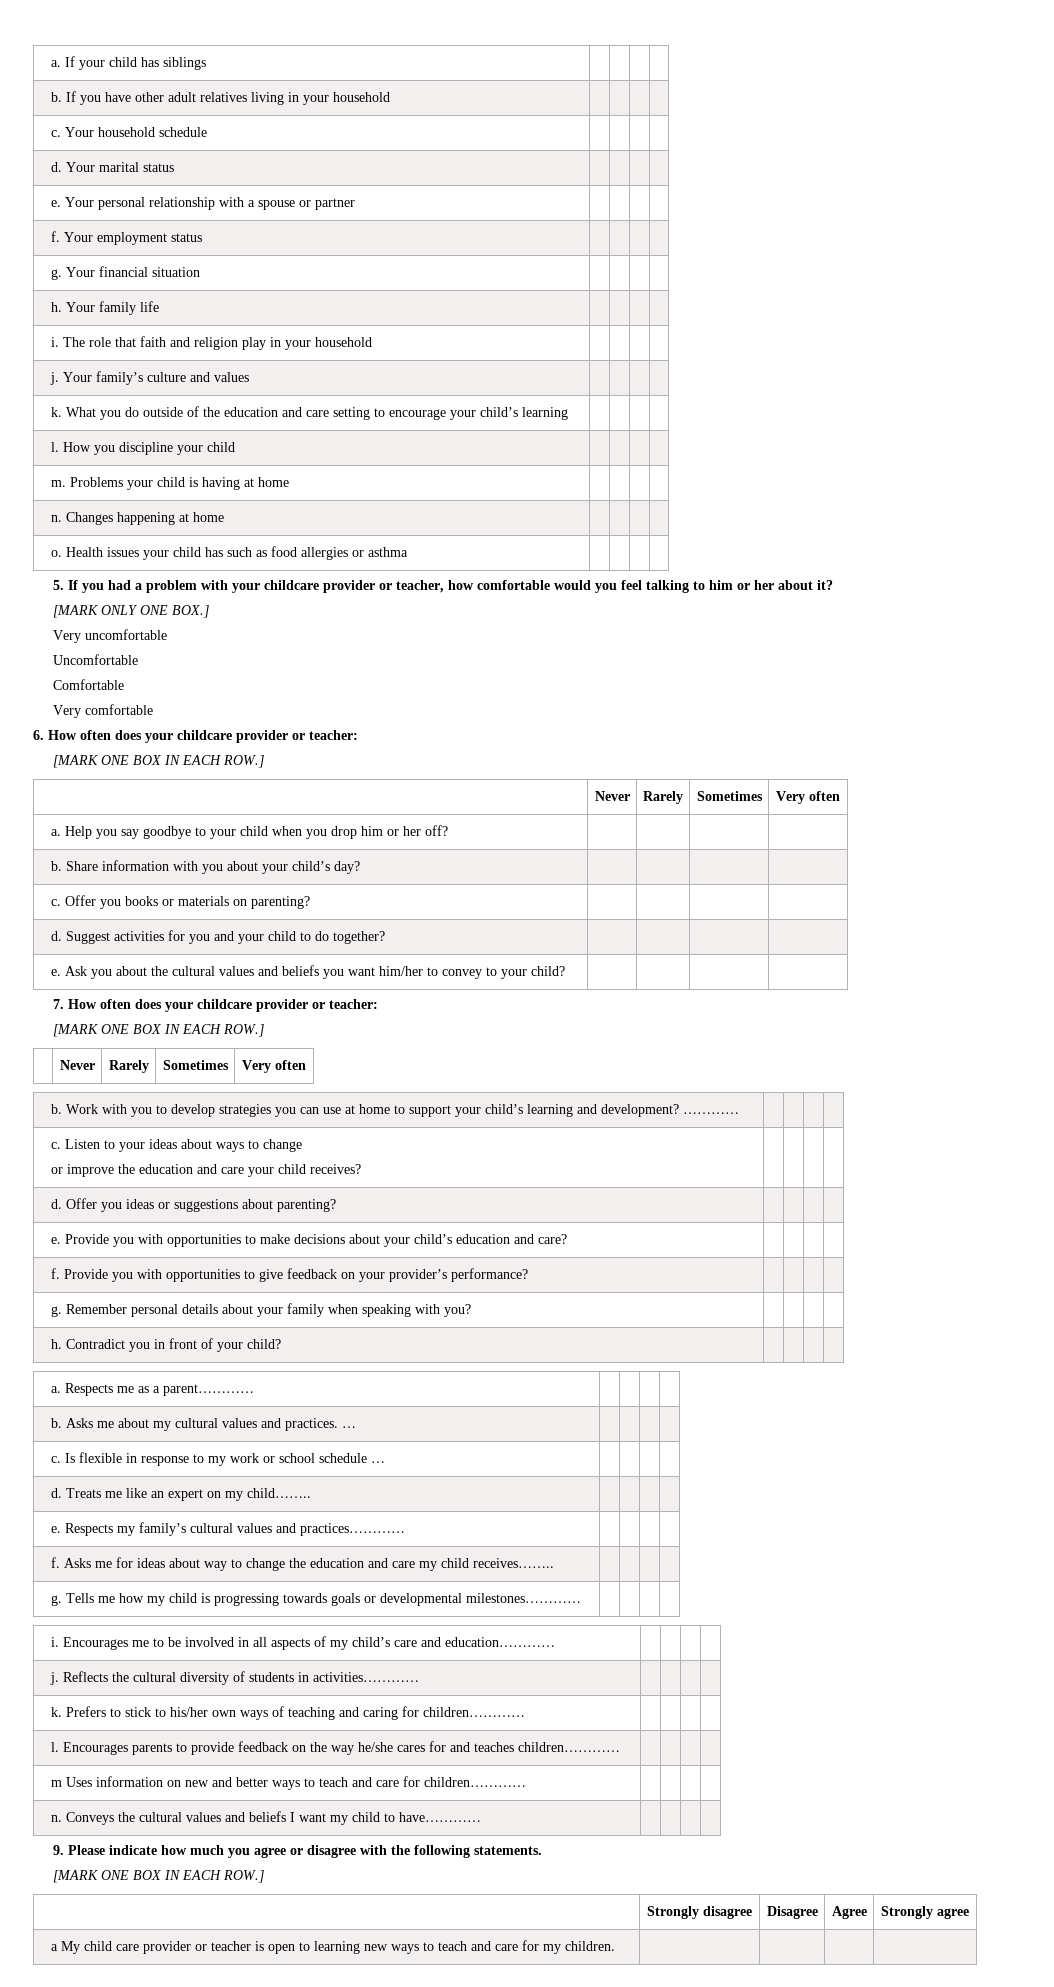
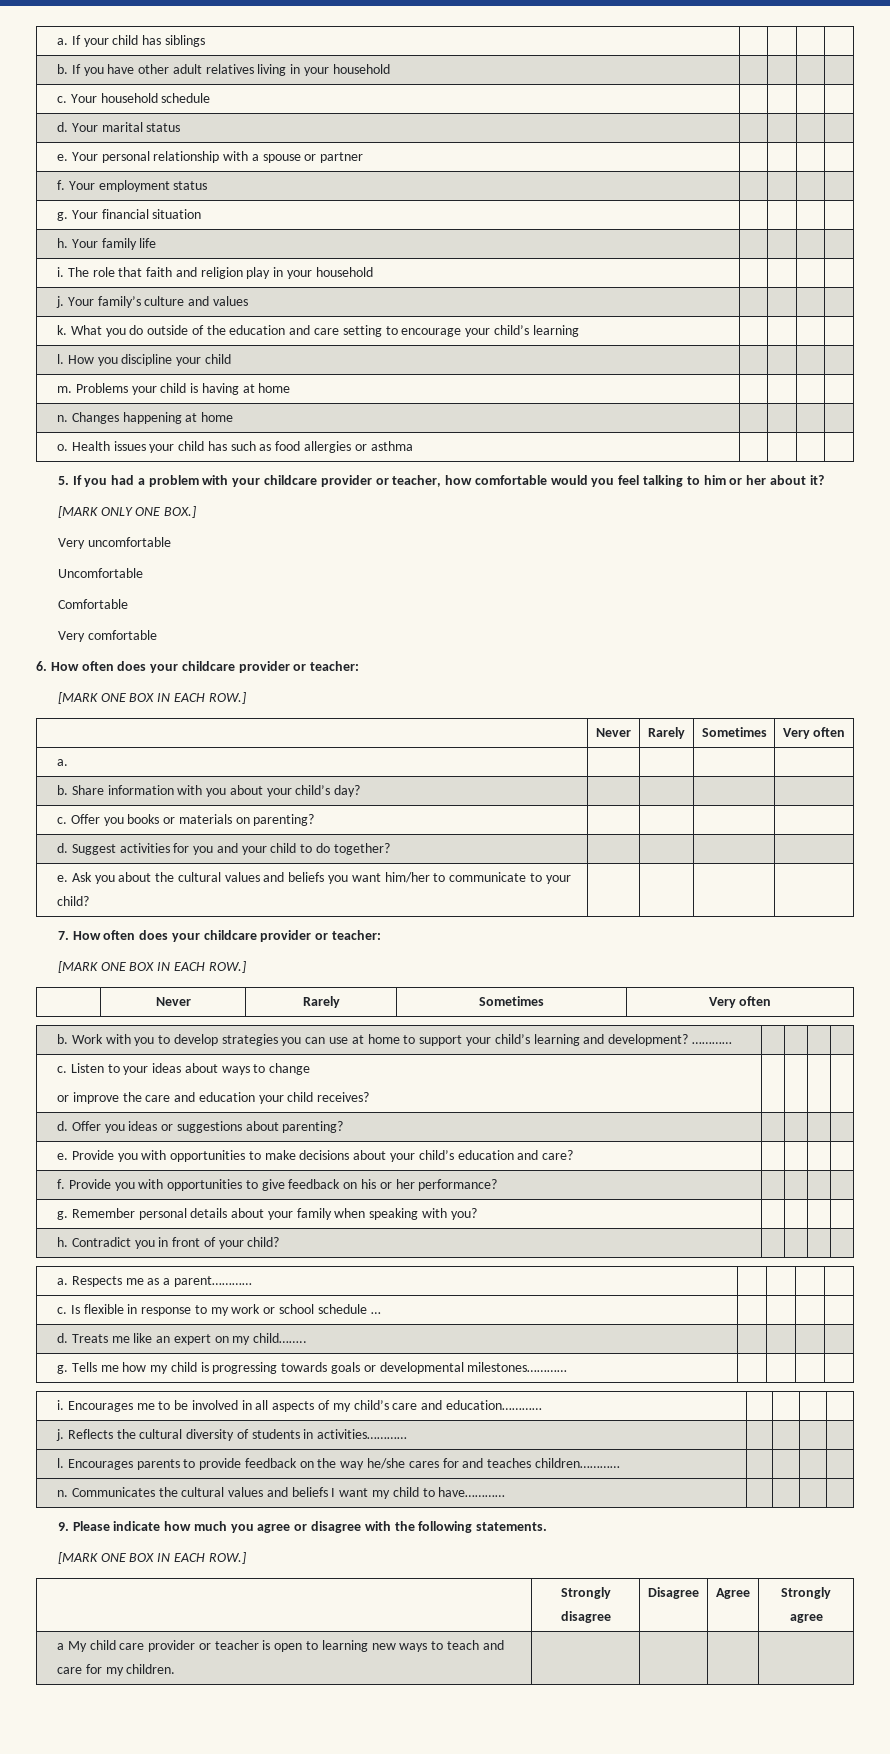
[65,825,449,839] Help you say goodbye to your child when you drop him or her off? -> (69, 762) none
[442,969,483,979] convey -> [449,872,527,882] communicate
[139,1164,245,1174] education and care -> [145,1092,255,1102] care and education
[359,1269,448,1282] your provider’s -> [361,1179,415,1189] his or her
[51,1418,357,1431] // b. Asks me about my cultural values and practices. … | | | | -> (252, 1281) none
[51,1522,406,1536] [51,1557,555,1571] // e. Respects my family’s cultural values and practices………… | | | | // f. Asks me for ideas about way to change the education and care my child receives…….. | | | | -> (308, 1338) none
[51,1706,526,1720] // k. Prefers to stick to his/her own ways of teaching and caring for children………… | | | | -> (408, 1434) none
[51,1776,527,1790] [51,1812,115,1825] // m Uses information on new and better ways to teach and care for children………… | | | | // n. Conveys -> [57,1487,155,1497] // n. Communicates

